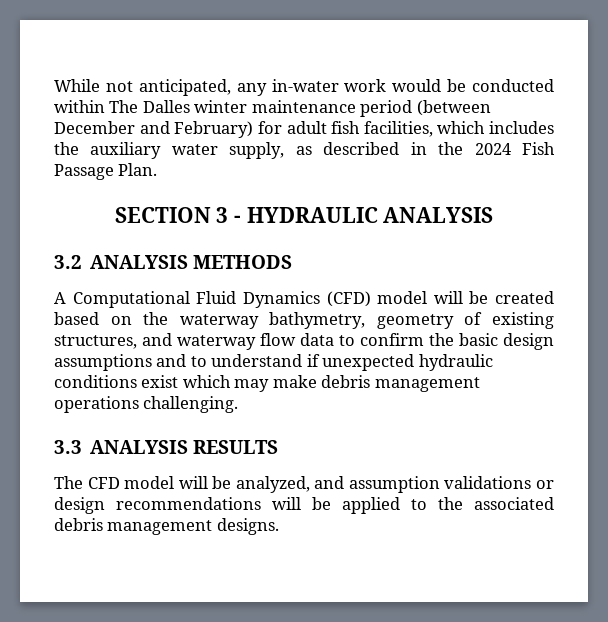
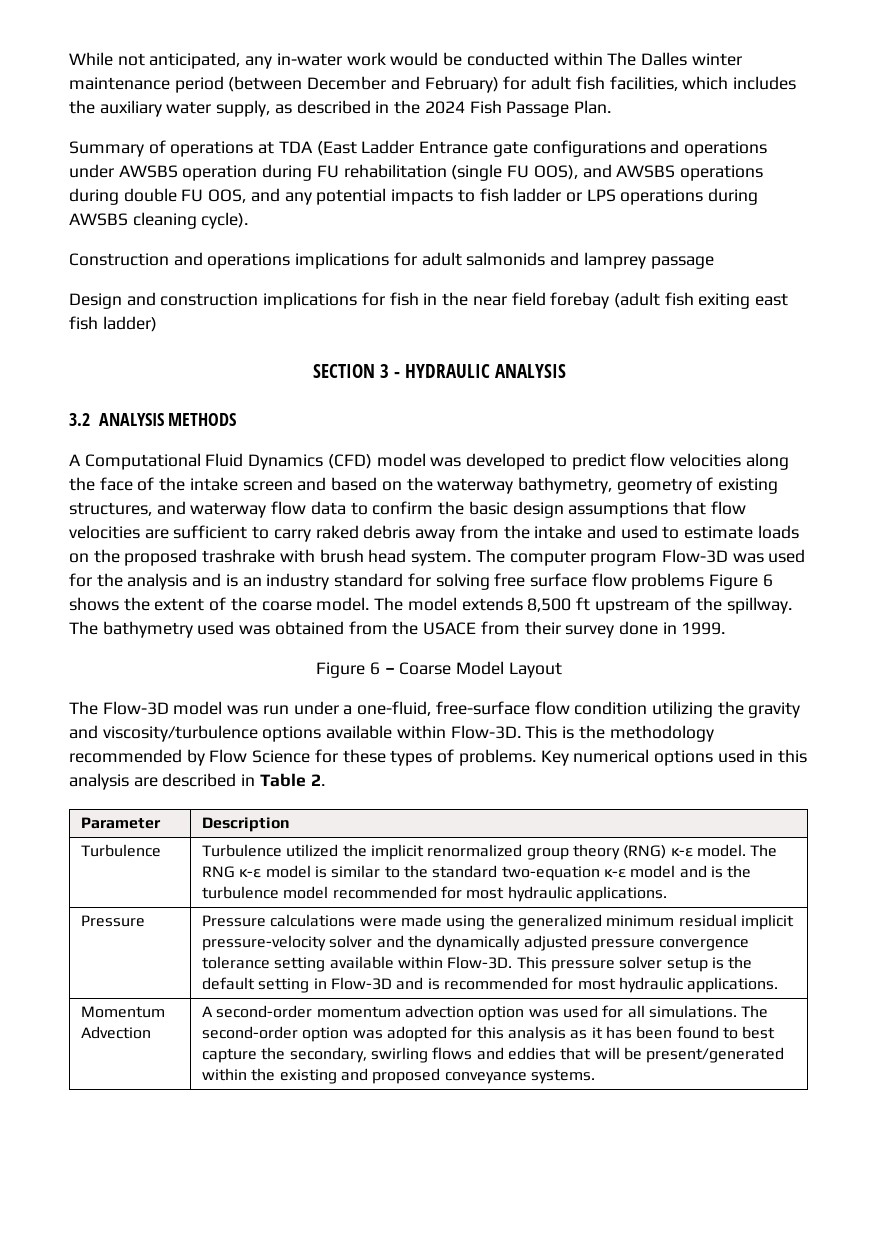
(158, 169) none -> [69,140,767,157] [69,164,763,181] [69,188,759,205] [69,212,249,229] [69,252,714,269] [69,292,789,309] [69,316,157,332] // Summary of operations at TDA (East Ladder Entrance gate configurations and operations under AWSBS operation during FU rehabilitation (single FU OOS), and AWSBS operations during double FU OOS, and any potential impacts to fish ladder or LPS operations during AWSBS cleaning cycle). // Construction and operations implications for adult salmonids and lamprey passage // Design and construction implications for fish in the near field forebay (adult fish exiting east fish ladder)
[433,291,554,304] will be created -> [430,453,789,470] [69,477,327,491] was developed to predict flow velocities along the face of the intake screen and
[156,354,493,371] [54,375,480,392] [54,396,239,413] [54,440,279,454] [54,476,554,493] [54,497,554,514] [54,518,279,535] and to understand if unexpected hydraulic conditions exist which may make debris management operations challenging. // 3.3 ANALYSIS RESULTS // The CFD model will be analyzed, and assumption validations or design recommendations will be applied to the associated debris management designs. -> [672,501,746,515] [69,525,799,542] [69,549,806,566] [69,573,773,590] [69,597,792,614] [69,621,726,638] [316,661,562,678] [69,701,801,718] [69,725,714,742] [69,749,808,766] [69,773,325,790] [81,817,162,829] [202,817,291,832] [81,844,162,857] [202,844,778,860] [202,865,752,881] [202,886,667,902] [81,915,146,927] [202,914,794,930] [202,935,750,951] [202,956,753,972] [202,977,779,993] [81,1006,166,1018] [81,1026,152,1039] [202,1005,769,1021] [202,1026,776,1042] [202,1047,785,1063] [202,1068,595,1084] that flow velocities are sufficient to carry raked debris away from the intake and used to estimate loads on the proposed trashrake with brush head system. The computer program Flow-3D was used for the analysis and is an industry standard for solving free surface flow problems Figure 6 shows the extent of the coarse model. The model extends 8,500 ft upstream of the spillway. The bathymetry used was obtained from the USACE from their survey done in 1999. // Figure 6 – Coarse Model Layout // The Flow-3D model was run under a one-fluid, free-surface flow condition utilizing the gravity and viscosity/turbulence options available within Flow-3D. This is the methodology recommended by Flow Science for these types of problems. Key numerical options used in this analysis are described in Table 2. // Parameter | Description // Turbulence | Turbulence utilized the implicit renormalized group theory (RNG) κ-ε model. The RNG κ-ε model is similar to the standard two-equation κ-ε model and is the turbulence model recommended for most hydraulic applications. // Pressure | Pressure calculations were made using the generalized minimum residual implicit pressure-velocity solver and the dynamically adjusted pressure convergence tolerance setting available within Flow-3D. This pressure solver setup is the default setting in Flow-3D and is recommended for most hydraulic applications. // Momentum Advection | A second-order momentum advection option was used for all simulations. The second-order option was adopted for this analysis as it has been found to best capture the secondary, swirling flows and eddies that will be present/generated within the existing and proposed conveyance systems.

